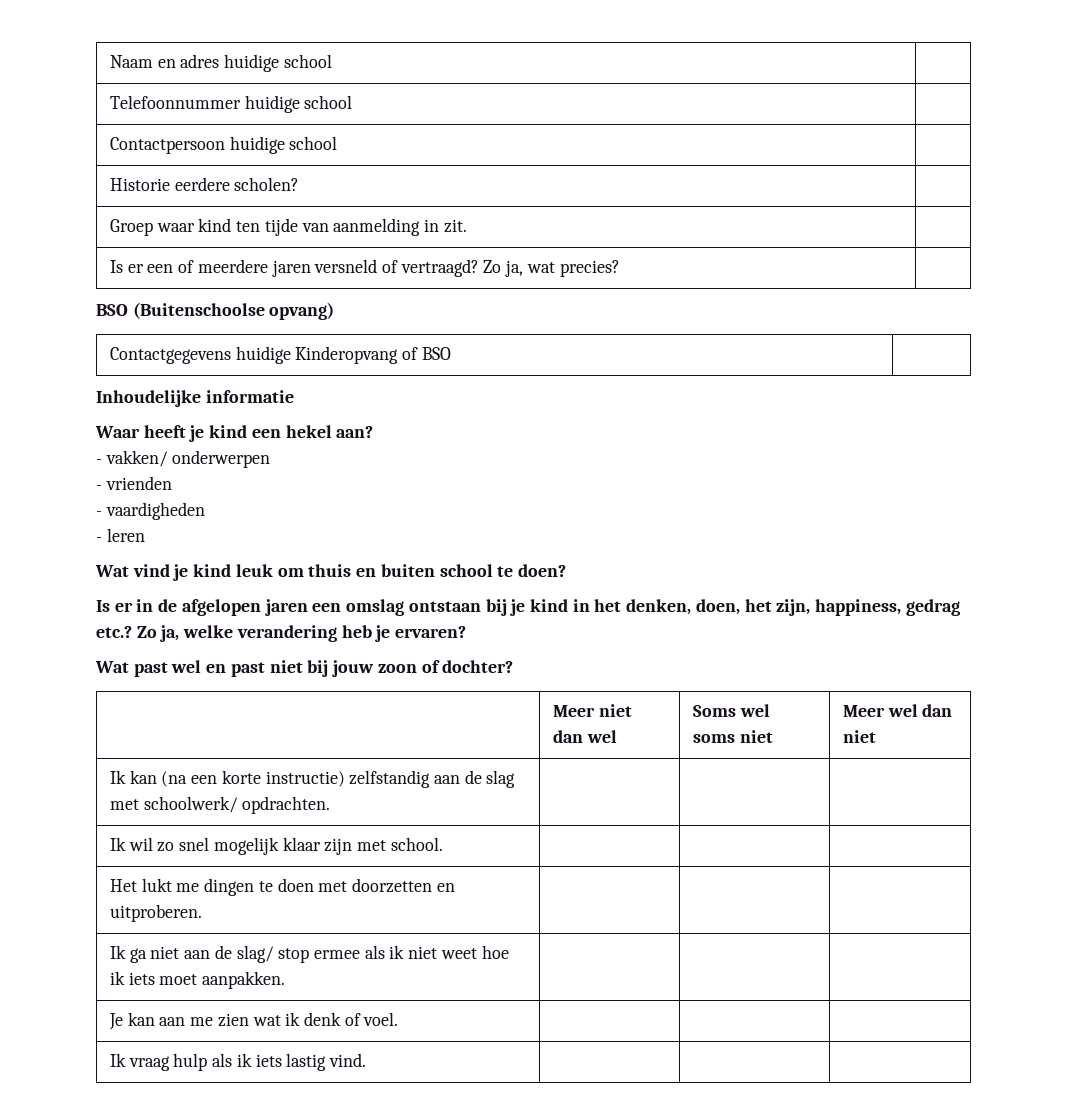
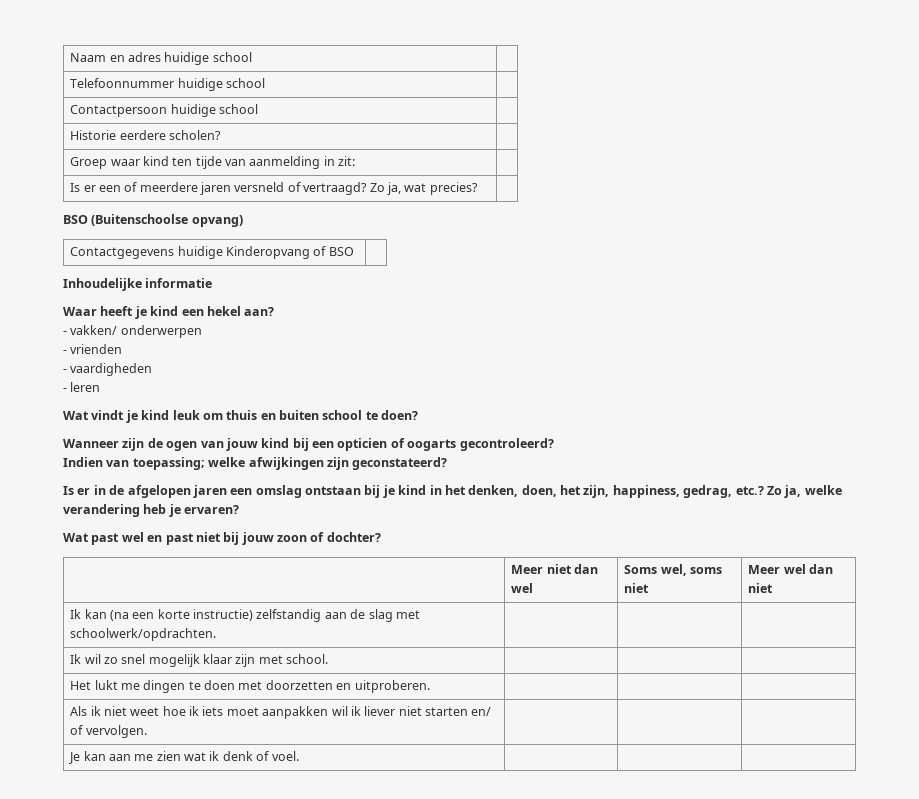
[443,219,467,233] zit. -> [338,156,356,166] zit:
[132,564,170,577] vind -> [91,410,125,420] vindt
(566, 570) none -> [63,438,554,451] [63,457,448,470] // Wanneer zijn de ogen van jouw kind bij een opticien of oogarts gecontroleerd? // Indien van toepassing; welke afwijkingen zijn geconstateerd?
[905,599,960,616] gedrag -> [683,485,733,498] gedrag,
[739,704,770,717] wel -> [660,564,687,576] wel,
[143,796,331,814] schoolwerk/ opdrachten. -> [70,628,217,641] schoolwerk/opdrachten.
[109,945,385,963] Ik ga niet aan de slag/ stop ermee als -> [70,706,88,716] Als
[202,971,286,989] aanpakken. -> [262,706,492,719] [70,725,147,738] aanpakken wil ik liever niet starten en/ of vervolgen.
[109,1053,367,1071] // Ik vraag hulp als ik iets lastig vind. | | | -> (299, 756) none

